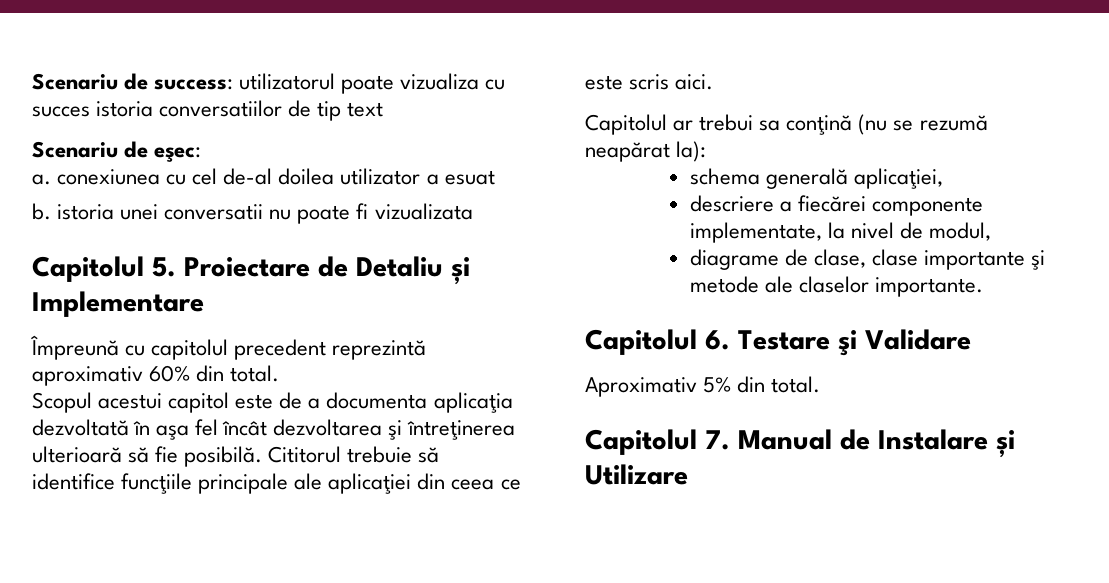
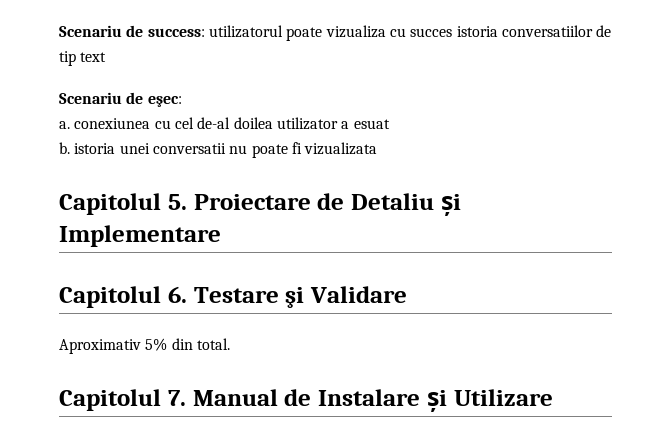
[31,335,427,360] [32,365,280,386] [32,392,513,413] [32,419,515,440] [32,446,440,467] [32,473,521,494] [585,74,714,90] [585,114,988,135] [585,141,707,162] [690,168,944,189] [690,195,984,216] [690,222,992,243] [690,249,1046,270] [690,276,984,297] // Împreună cu capitolul precedent reprezintă aproximativ 60% din total. // Scopul acestui capitol este de a documenta aplicaţia dezvoltată în aşa fel încât dezvoltarea şi întreţinerea ulterioară să fie posibilă. Cititorul trebuie să identifice funcţiile principale ale aplicaţiei din ceea ce este scris aici. // Capitolul ar trebui sa conţină (nu se rezumă neapărat la): // schema generală aplicaţiei, // descriere a fiecărei componente implementate, la nivel de modul, // diagrame de clase, clase importante şi metode ale claselor importante. -> (221, 236) none

